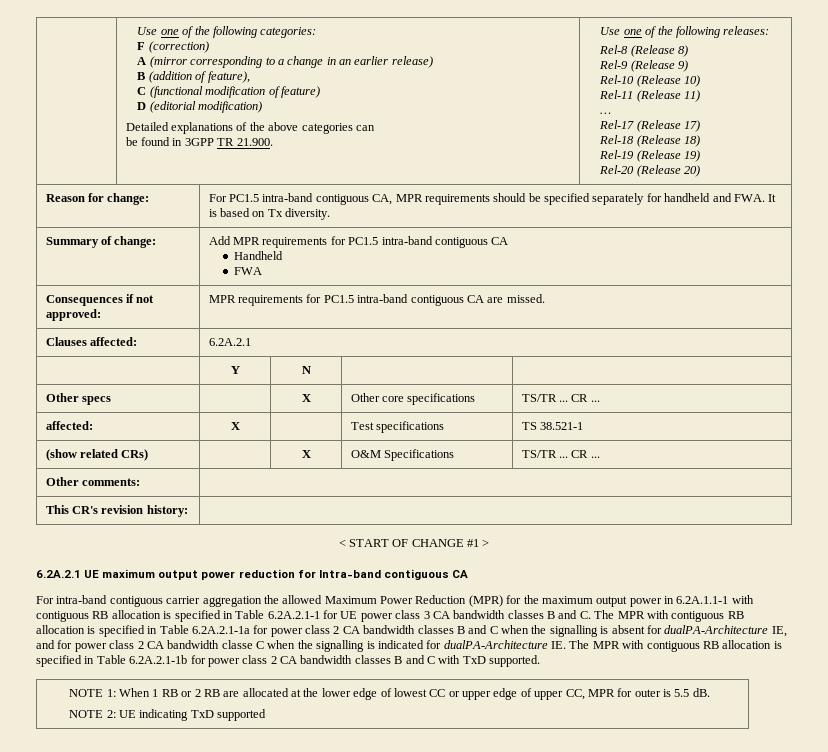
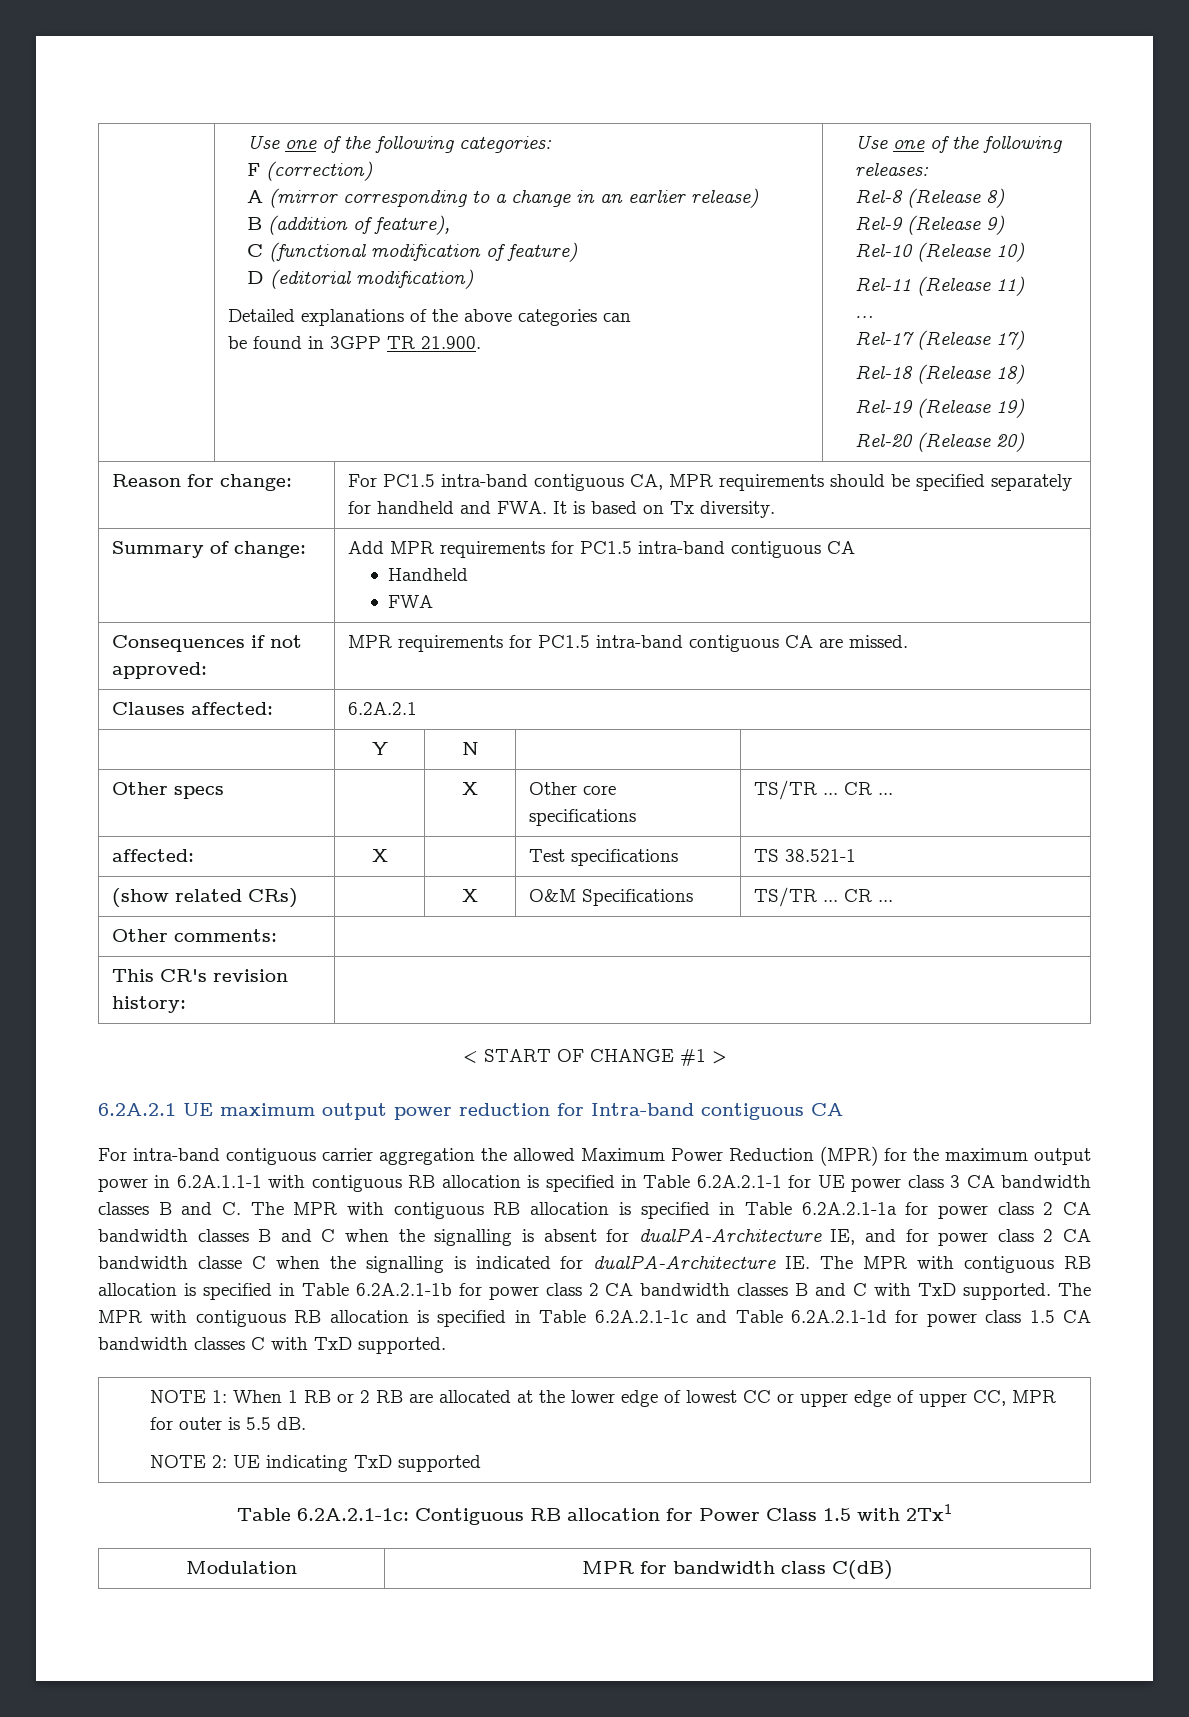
(540, 661) none -> [1058,1283,1091,1296] [98,1310,1091,1327] [98,1337,446,1354] The MPR with contiguous RB allocation is specified in Table 6.2A.2.1-1c and Table 6.2A.2.1-1d for power class 1.5 CA bandwidth classes C with TxD supported.
(267, 715) none -> [237,1504,952,1525] [186,1561,297,1574] [582,1560,893,1580] // Table 6.2A.2.1-1c: Contiguous RB allocation for Power Class 1.5 with 2Tx1 // Modulation | MPR for bandwidth class C(dB)

